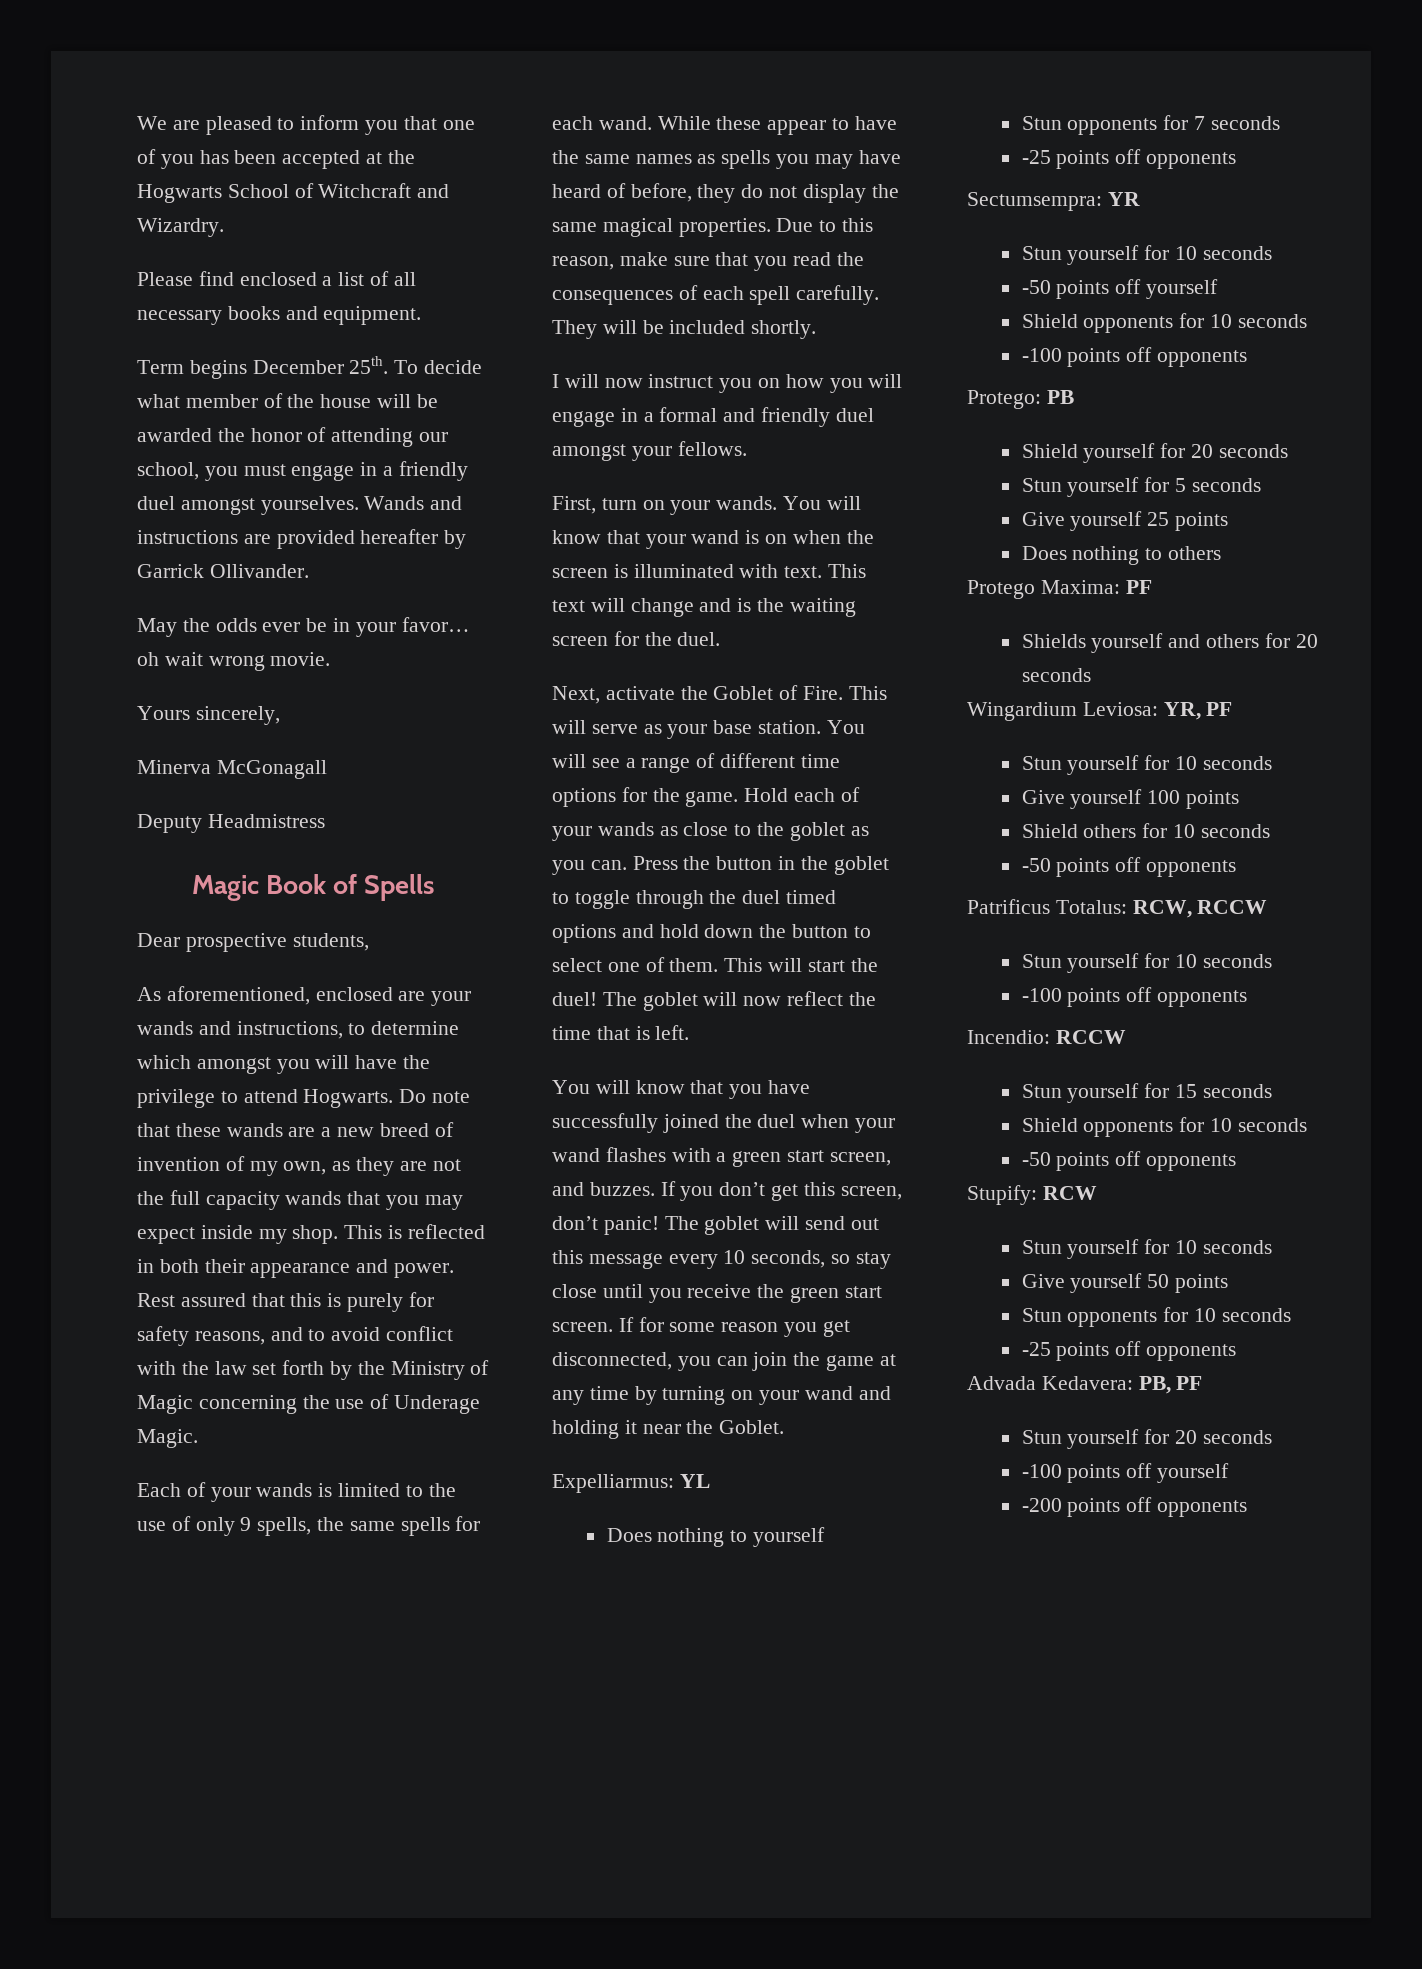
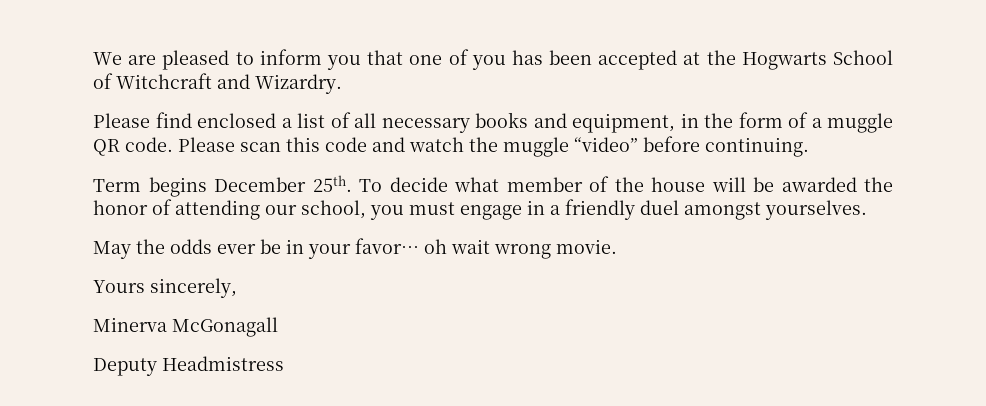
[323,306,422,325] equipment. -> [572,112,893,133] [93,136,809,157] equipment, in the form of a muggle QR code. Please scan this code and watch the muggle “video” before continuing.
[364,496,463,510] [137,529,467,549] [137,564,309,578] Wands and instructions are provided hereafter by Garrick Ollivander. -> (867, 210) none
[191,874,435,901] [137,933,369,952] [137,986,472,1006] [137,1021,460,1039] [137,1055,431,1074] [137,1089,471,1108] [137,1122,454,1137] [137,1156,461,1176] [137,1190,463,1210] [137,1224,485,1244] [137,1259,455,1278] [137,1292,434,1312] [137,1326,454,1346] [137,1360,490,1380] [137,1394,481,1414] [137,1429,198,1448] [137,1482,456,1502] [137,1516,481,1536] [552,116,897,135] [552,150,901,169] [552,183,899,203] [552,218,874,237] [552,252,864,271] [552,285,880,305] [552,320,817,339] [552,374,903,393] [552,407,874,427] [552,441,747,461] [552,496,861,515] [552,530,874,549] [552,564,867,578] [552,598,856,617] [552,631,721,646] [552,685,887,704] [552,720,865,739] [552,753,840,773] [552,787,860,807] [552,822,869,841] [552,856,889,875] [552,890,837,909] [552,924,871,943] [552,957,878,972] [552,991,876,1011] [552,1025,690,1040] [552,1080,811,1099] [552,1113,896,1133] [552,1147,891,1167] [552,1181,902,1201] [552,1216,879,1235] [552,1250,891,1269] [552,1284,882,1303] [552,1317,850,1337] [552,1352,896,1371] [552,1386,891,1405] [552,1420,785,1439] [552,1474,710,1493] [606,1527,826,1547] [1021,115,1280,135] [1021,149,1237,169] [967,192,1140,211] [1021,245,1272,265] [1021,279,1219,299] [1021,313,1307,333] [1021,347,1248,367] [967,390,1074,409] [1021,443,1288,463] [1021,477,1261,497] [1021,511,1229,531] [1021,546,1222,565] [967,580,1152,599] [1021,633,1318,653] [1021,668,1091,682] [967,702,1233,721] [1021,755,1272,775] [1021,789,1240,809] [1021,823,1270,838] [1021,857,1237,877] [967,899,1268,918] [1021,953,1272,973] [1021,987,1248,1007] [967,1030,1126,1044] [1021,1083,1272,1103] [1021,1117,1307,1137] [1021,1151,1237,1171] [967,1185,1097,1205] [1021,1239,1272,1259] [1021,1273,1229,1293] [1021,1307,1291,1327] [1021,1341,1237,1361] [967,1376,1203,1394] [1021,1429,1272,1449] [1021,1463,1230,1483] [1021,1497,1248,1517] // Magic Book of Spells // Dear prospective students, // As aforementioned, enclosed are your wands and instructions, to determine which amongst you will have the privilege to attend Hogwarts. Do note that these wands are a new breed of invention of my own, as they are not the full capacity wands that you may expect inside my shop. This is reflected in both their appearance and power. Rest assured that this is purely for safety reasons, and to avoid conflict with the law set forth by the Ministry of Magic concerning the use of Underage Magic. // Each of your wands is limited to the use of only 9 spells, the same spells for each wand. While these appear to have the same names as spells you may have heard of before, they do not display the same magical properties. Due to this reason, make sure that you read the consequences of each spell carefully. They will be included shortly. // I will now instruct you on how you will engage in a formal and friendly duel amongst your fellows. // First, turn on your wands. You will know that your wand is on when the screen is illuminated with text. This text will change and is the waiting screen for the duel. // Next, activate the Goblet of Fire. This will serve as your base station. You will see a range of different time options for the game. Hold each of your wands as close to the goblet as you can. Press the button in the goblet to toggle through the duel timed options and hold down the button to select one of them. This will start the duel! The goblet will now reflect the time that is left. // You will know that you have successfully joined the duel when your wand flashes with a green start screen, and buzzes. If you don’t get this screen, don’t panic! The goblet will send out this message every 10 seconds, so stay close until you receive the green start screen. If for some reason you get disconnected, you can join the game at any time by turning on your wand and holding it near the Goblet. // Expelliarmus: YL // Does nothing to yourself // Stun opponents for 7 seconds // -25 points off opponents // Sectumsempra: YR // Stun yourself for 10 seconds // -50 points off yourself // Shield opponents for 10 seconds // -100 points off opponents // Protego: PB // Shield yourself for 20 seconds // Stun yourself for 5 seconds // Give yourself 25 points // Does nothing to others // Protego Maxima: PF // Shields yourself and others for 20 seconds // Wingardium Leviosa: YR, PF // Stun yourself for 10 seconds // Give yourself 100 points // Shield others for 10 seconds // -50 points off opponents // Patrificus Totalus: RCW, RCCW // Stun yourself for 10 seconds // -100 points off opponents // Incendio: RCCW // Stun yourself for 15 seconds // Shield opponents for 10 seconds // -50 points off opponents // Stupify: RCW // Stun yourself for 10 seconds // Give yourself 50 points // Stun opponents for 10 seconds // -25 points off opponents // Advada Kedavera: PB, PF // Stun yourself for 20 seconds // -100 points off yourself // -200 points off opponents -> (284, 363) none

